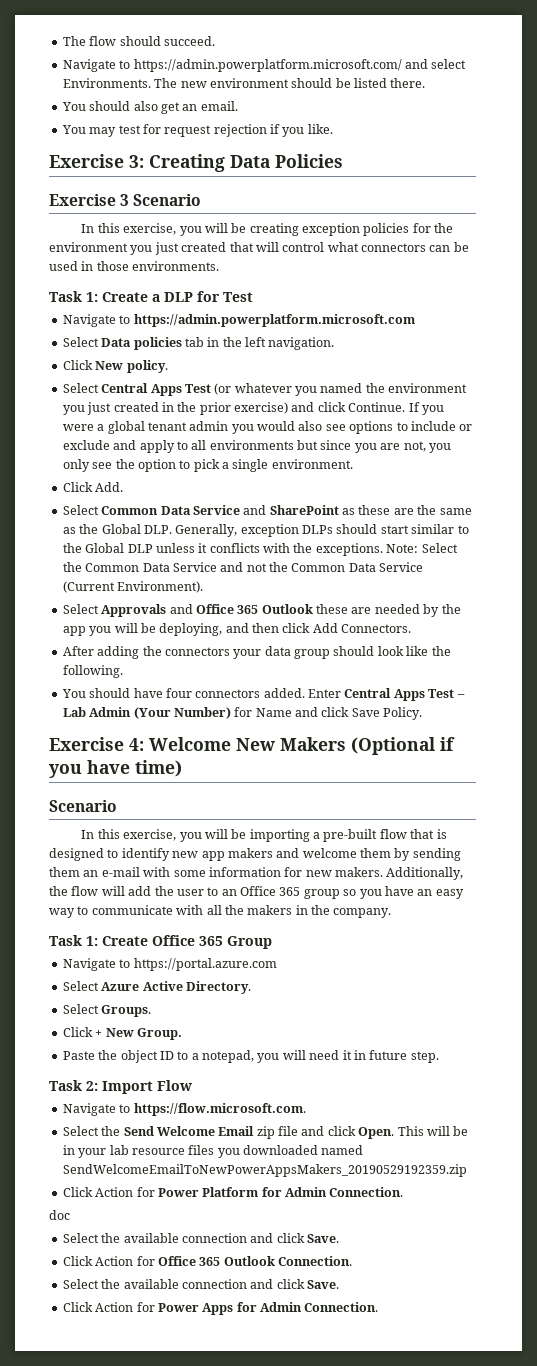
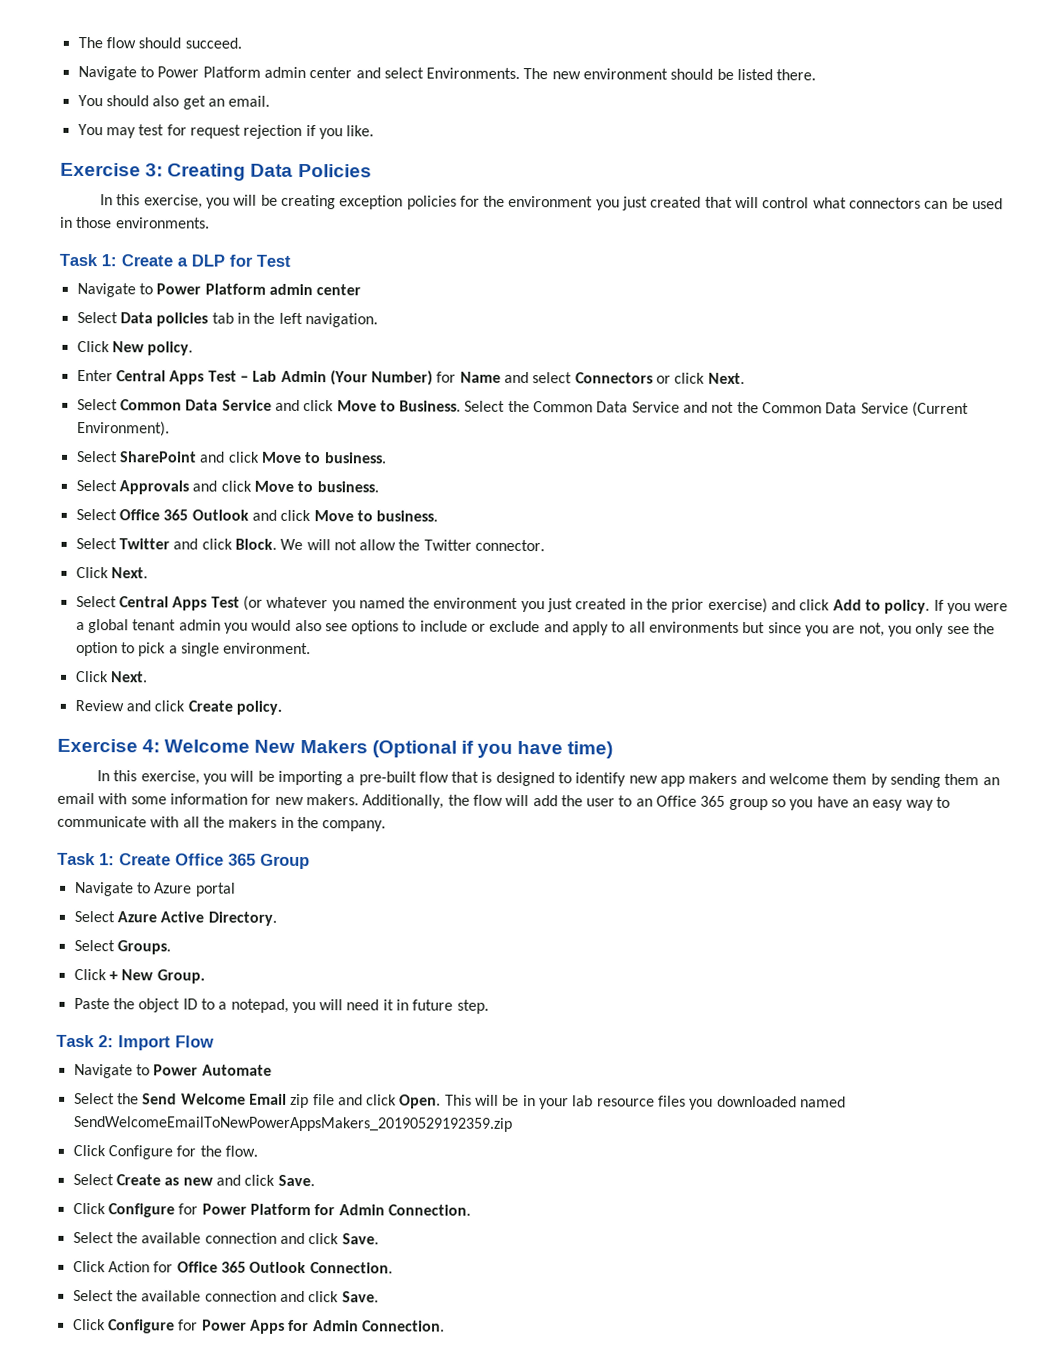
[133,59,402,72] https://admin.powerplatform.microsoft.com/ -> [157,66,353,79] Power Platform admin center
[49,194,202,206] // Exercise 3 Scenario -> (372, 170) none
[133,314,415,327] https://admin.powerplatform.microsoft.com -> [156,283,362,296] Power Platform admin center
(168, 366) none -> [76,369,745,386] [76,398,970,418] [76,420,170,437] [75,450,387,464] [75,479,379,495] [75,508,439,522] [75,537,546,552] [75,566,148,579] // Enter Central Apps Test – Lab Admin (Your Number) for Name and select Connectors or click Next. // Select Common Data Service and click Move to Business. Select the Common Data Service and not the Common Data Service (Current Environment). // Select SharePoint and click Move to business. // Select Approvals and click Move to business. // Select Office 365 Outlook and click Move to business. // Select Twitter and click Block. We will not allow the Twitter connector. // Click Next.
[348,402,406,412] Continue. -> [832,599,931,614] Add to policy.
[95,482,124,492] [62,505,472,515] [62,524,469,537] [62,543,458,556] [62,562,424,572] [62,581,204,593] [62,604,461,617] [62,623,412,636] [62,646,451,659] [62,665,123,678] [61,688,465,701] [62,707,423,720] Add. // Select Common Data Service and SharePoint as these are the same as the Global DLP. Generally, exception DLPs should start similar to the Global DLP unless it conflicts with the exceptions. Note: Select the Common Data Service and not the Common Data Service (Current Environment). // Select Approvals and Office 365 Outlook these are needed by the app you will be deploying, and then click Add Connectors. // After adding the connectors your data group should look like the following. // You should have four connectors added. Enter Central Apps Test – Lab Admin (Your Number) for Name and click Save Policy. -> [109,671,148,683] [74,699,282,715] Next. // Review and click Create policy.
[49,800,117,812] // Scenario -> (614, 750) none
[101,867,140,877] e-mail -> [57,792,95,805] email
[133,958,277,971] https://portal.azure.com -> [154,882,236,897] Azure portal
[133,1103,306,1116] https://flow.microsoft.com. -> [153,1064,272,1076] Power Automate
[95,1187,134,1197] Action -> [107,1145,258,1160] [72,1173,315,1187] [72,1202,175,1218] Configure for the flow. // Select Create as new and click Save. // Click Configure
[49,1210,70,1220] // doc -> (471, 1210) none
[95,1302,134,1312] Action -> [107,1319,175,1334] Configure

